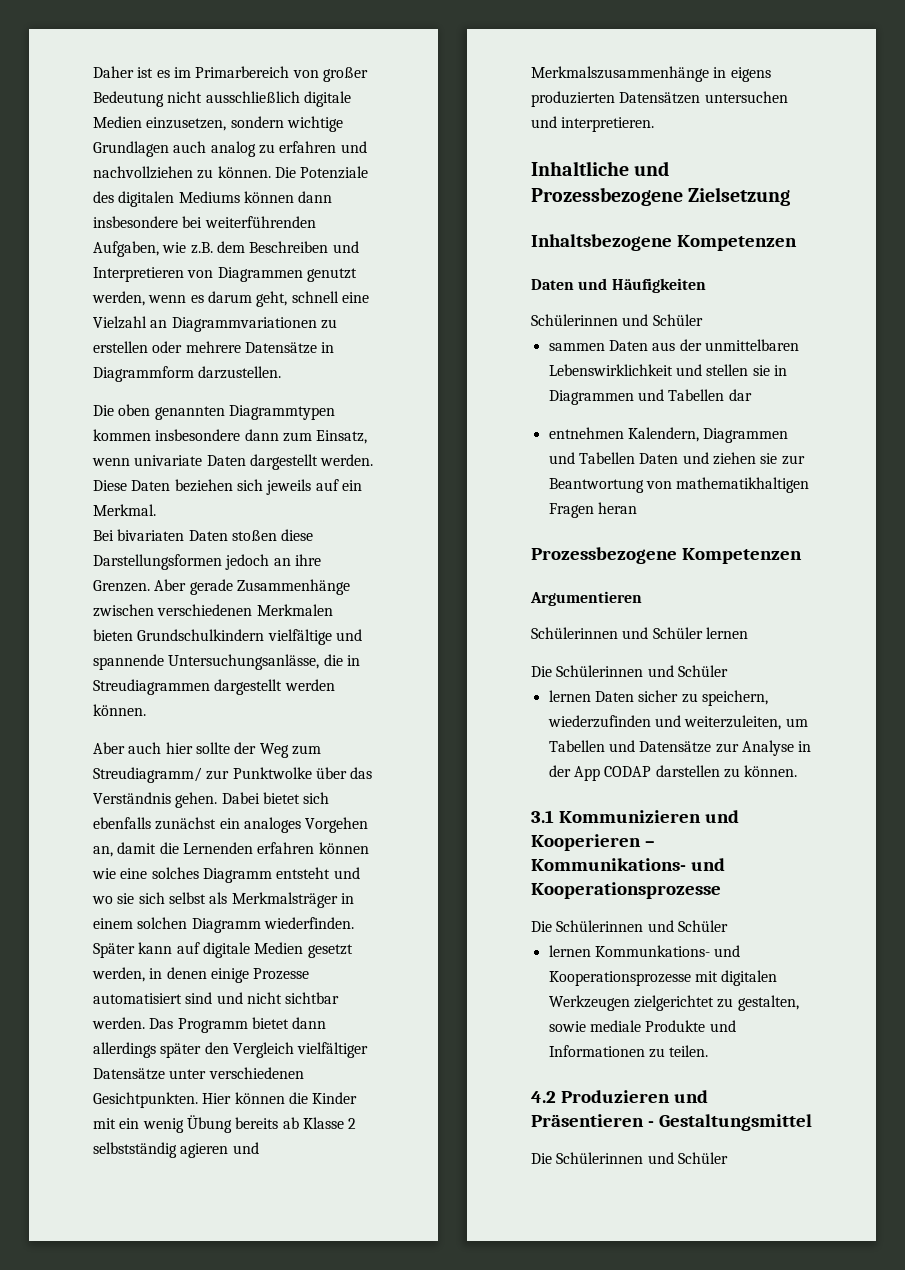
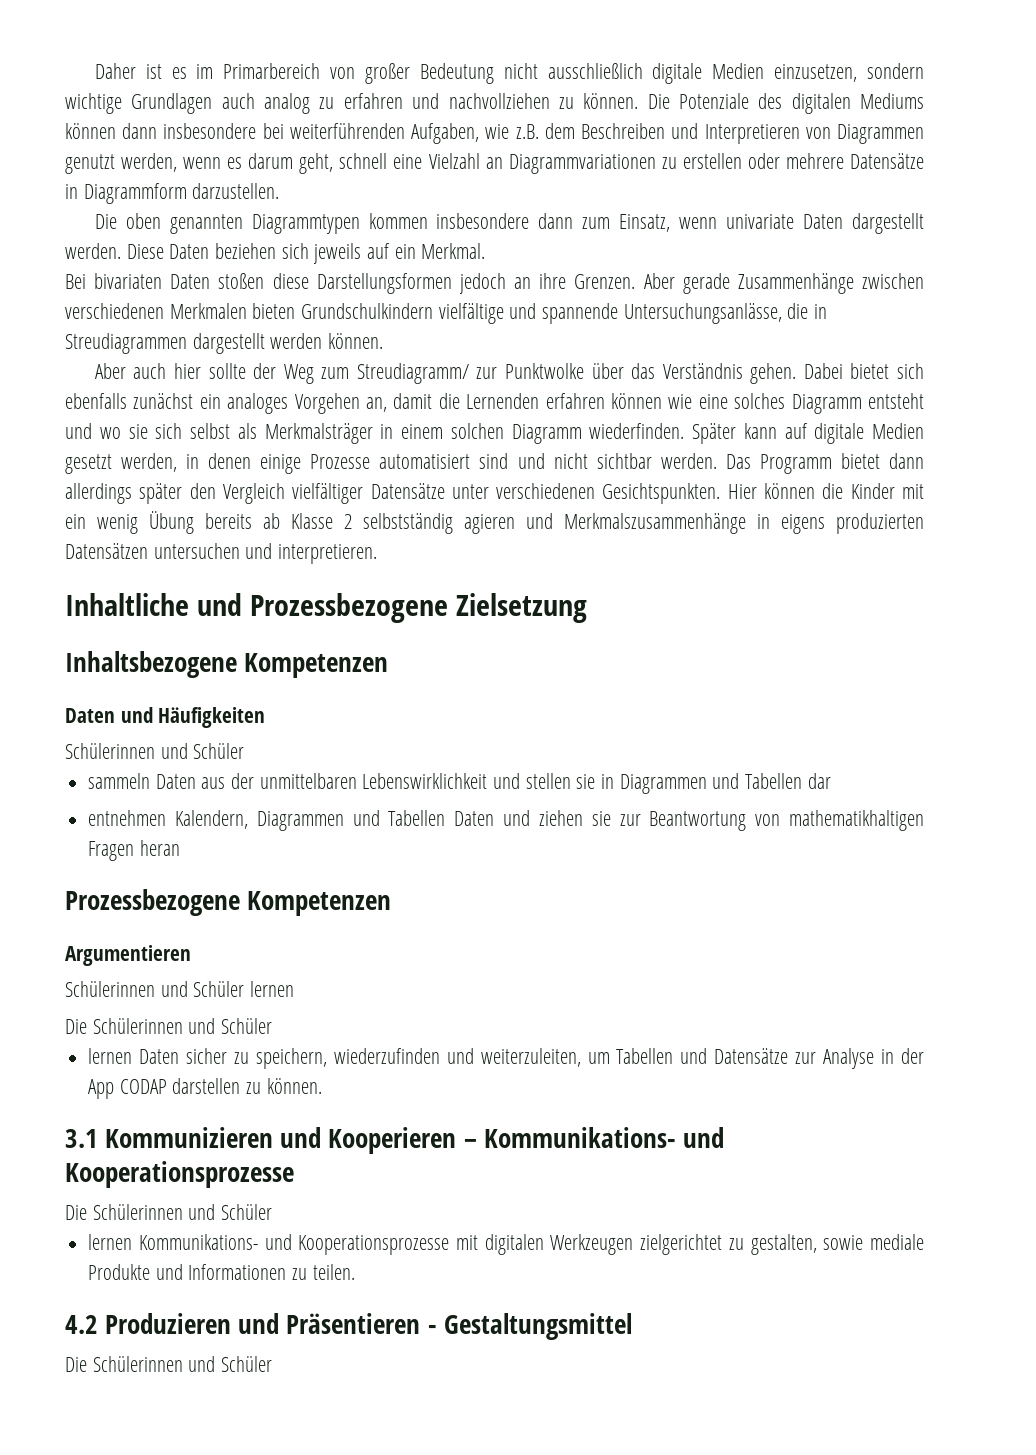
[93,1092,198,1108] Gesichtpunkten. -> [602,483,721,504] Gesichtspunkten.
[548,343,605,351] sammen -> [88,773,151,789] sammeln
[594,945,710,957] Kommunkations- -> [138,1234,258,1250] Kommunikations-

